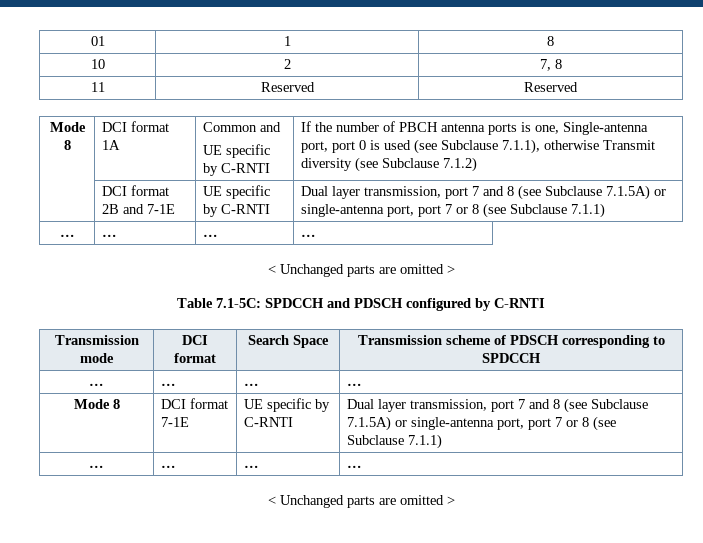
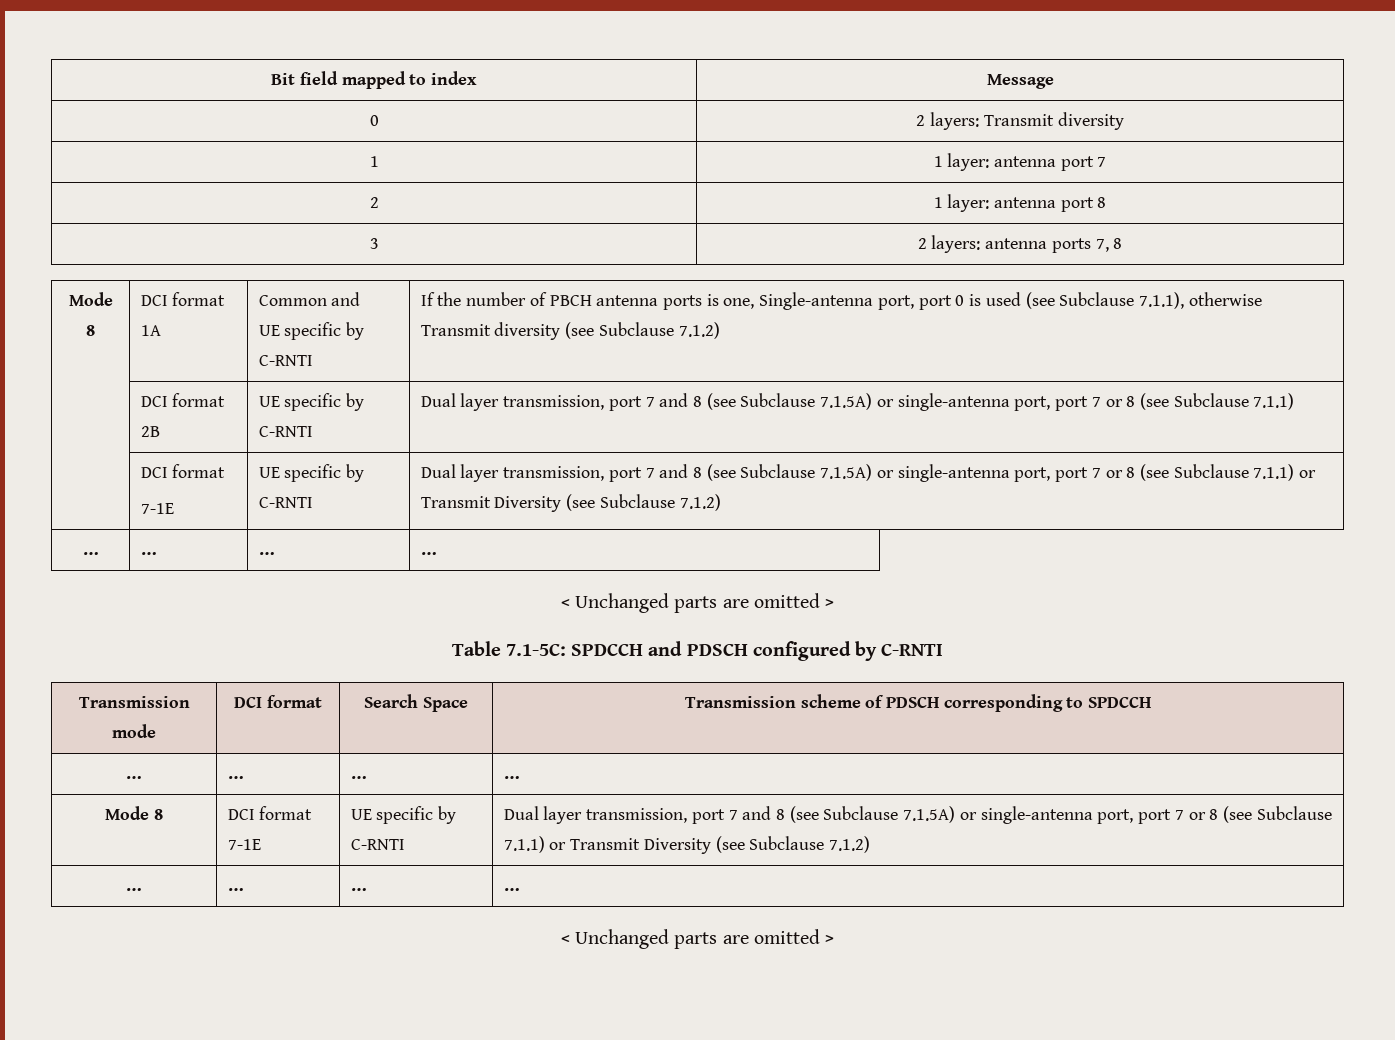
[90,36,105,46] [283,36,291,46] [547,36,554,46] [90,59,105,69] [283,59,291,69] 01 | 1 | 8 // 10 | 2 | -> [271,71,477,89] [986,74,1054,89] [369,115,379,126] [916,112,1124,130] [369,156,379,167] [933,153,1107,171] [369,197,379,208] [933,194,1107,212] [369,238,379,249] [917,235,1091,253] Bit field mapped to index | Message // 0 | 2 layers: Transmit diversity // 1 | 1 layer: antenna port 7 // 2 | 1 layer: antenna port 8 // 3 | 2 layers: antenna ports
[90,82,105,92] [260,82,315,92] [524,82,578,92] // 11 | Reserved | Reserved -> (1123, 243) none
[122,204,144,214] and -> [258,393,365,411] [258,426,313,437] [420,393,1295,411] [140,464,226,478] | UE specific by C-RNTI | Dual layer transmission, port 7 and 8 (see Subclause 7.1.5A) or single-antenna port, port 7 or 8 (see Subclause 7.1.1) // | DCI format //
(605, 210) none -> [1299,470,1317,478] [420,494,721,512] or Transmit Diversity (see Subclause 7.1.2)
(442, 441) none -> [549,836,870,854] or Transmit Diversity (see Subclause 7.1.2)

